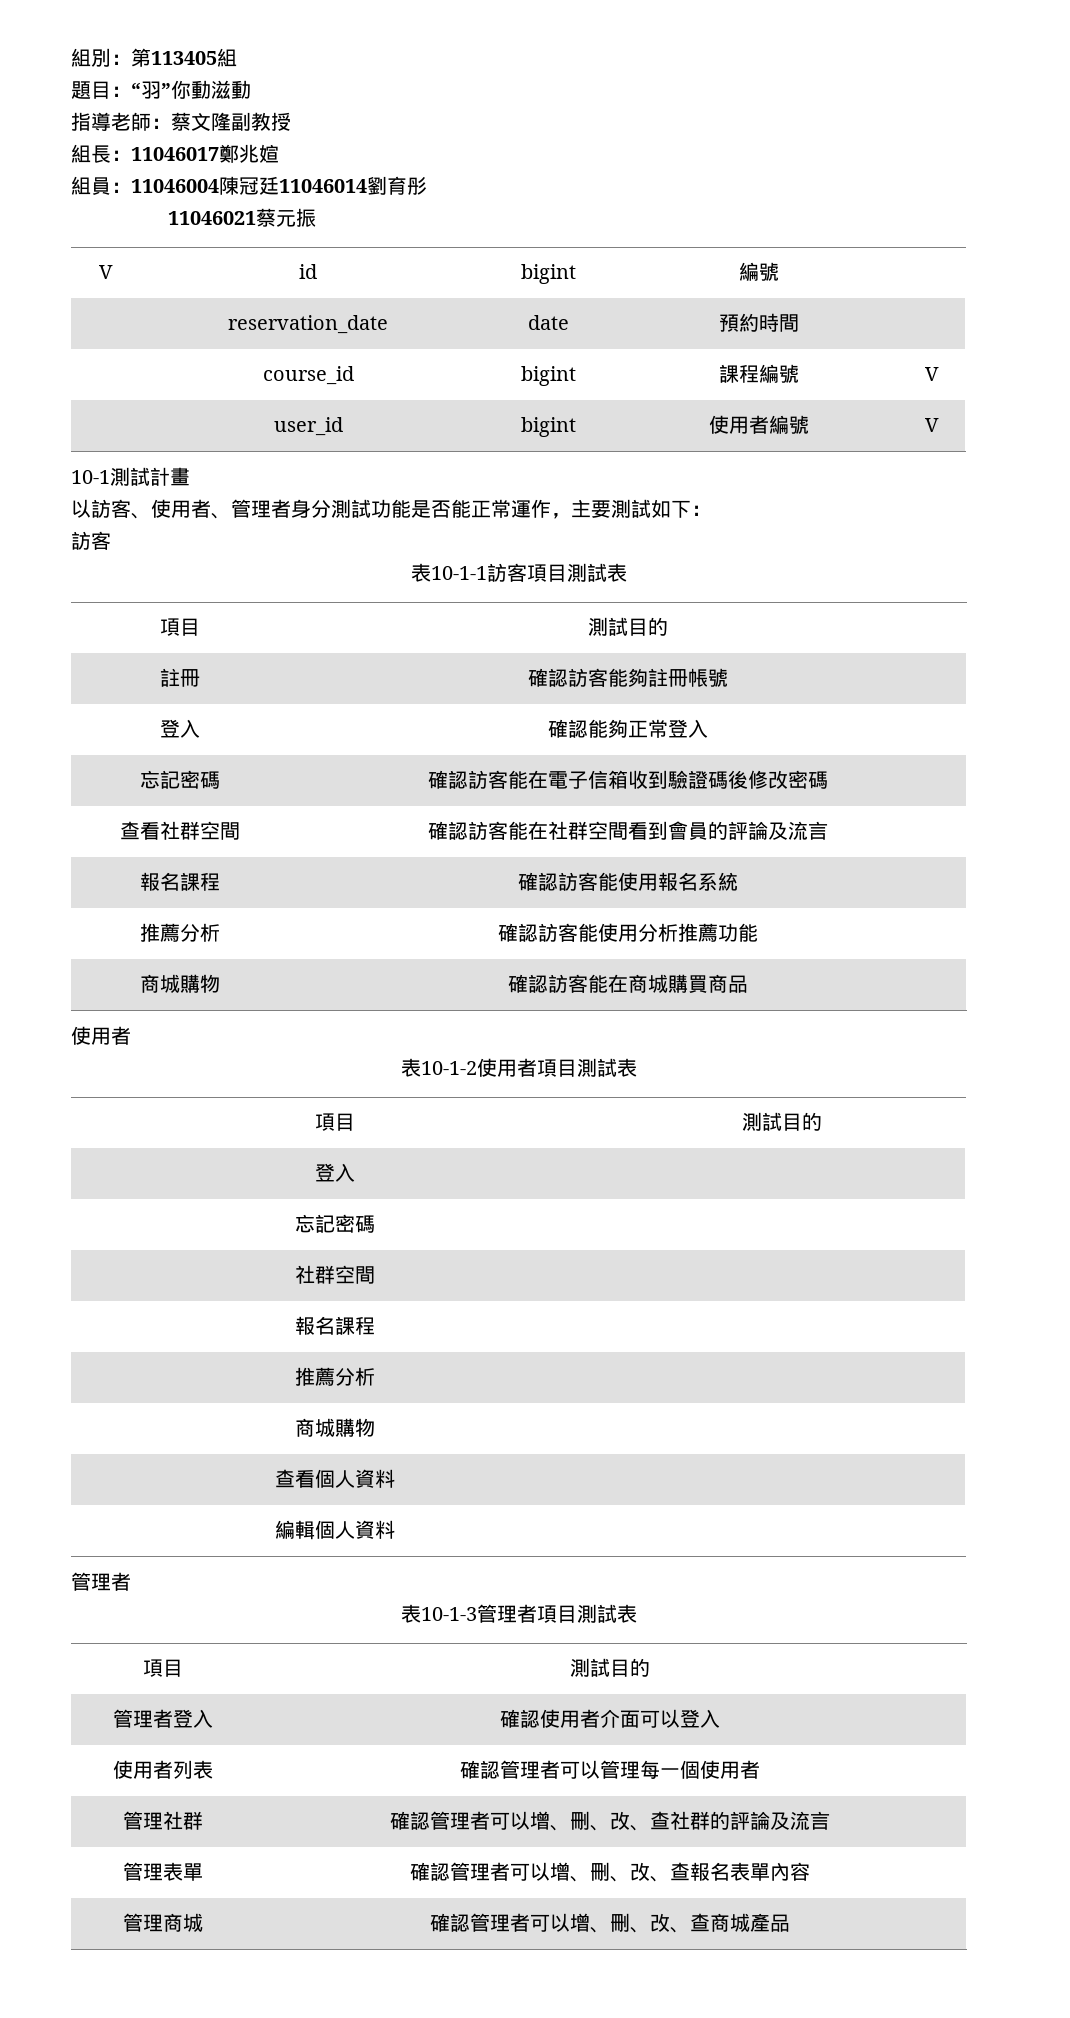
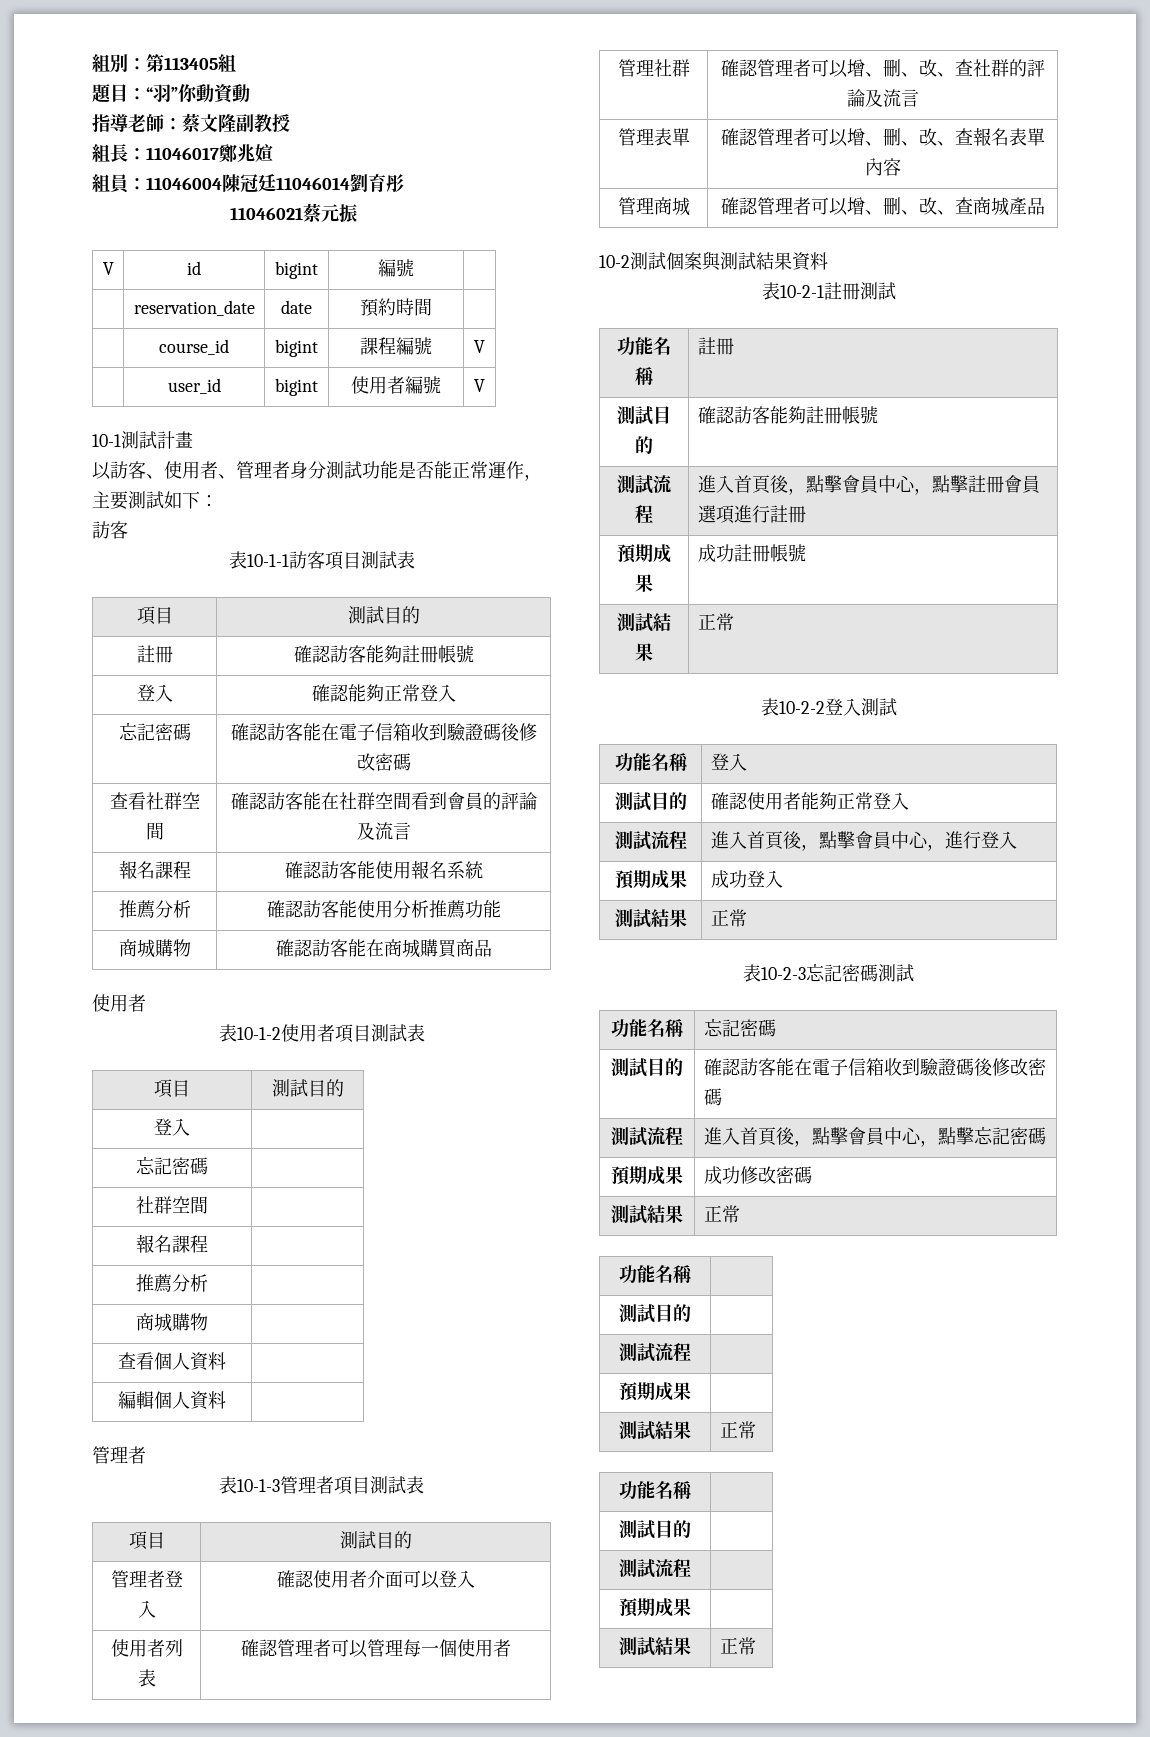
[211,80,231,99] 滋 -> [214,84,234,103] 資
(790, 1923) none -> [599,251,828,271] [761,282,896,300] [617,337,671,355] [635,367,654,385] [697,337,734,355] [617,406,671,425] [635,436,653,454] [697,406,878,424] [617,475,672,494] [635,505,653,524] [697,475,1040,495] [697,505,806,524] [617,544,671,563] [635,574,653,592] [697,544,806,562] [617,613,671,632] [635,643,653,661] [697,613,734,631] [760,698,897,716] [614,753,688,771] [710,753,747,771] [614,792,687,811] [710,792,909,810] [614,831,687,850] [710,831,1017,851] [614,870,687,889] [710,870,783,888] [614,909,687,928] [710,909,747,927] [743,963,914,982] [611,1019,684,1037] [703,1018,776,1037] [611,1058,683,1077] [703,1058,1046,1077] [703,1088,722,1106] [611,1127,683,1146] [703,1126,1046,1147] [611,1166,683,1185] [703,1166,812,1184] [611,1205,683,1224] [703,1205,740,1223] [619,1265,692,1283] [619,1304,691,1323] [619,1343,691,1362] [619,1382,691,1401] [619,1421,691,1440] [719,1421,756,1439] [619,1481,692,1499] [619,1520,691,1539] [619,1559,691,1578] [619,1598,691,1617] [619,1637,691,1656] [719,1637,756,1655] // 10-2測試個案與測試結果資料 // 表10-2-1註冊測試 // 功能名稱 | 註冊 // 測試目的 | 確認訪客能夠註冊帳號 // 測試流程 | 進入首頁後，點擊會員中心，點擊註冊會員選項進行註冊 // 預期成果 | 成功註冊帳號 // 測試結果 | 正常 // 表10-2-2登入測試 // 功能名稱 | 登入 // 測試目的 | 確認使用者能夠正常登入 // 測試流程 | 進入首頁後，點擊會員中心，進行登入 // 預期成果 | 成功登入 // 測試結果 | 正常 // 表10-2-3忘記密碼測試 // 功能名稱 | 忘記密碼 // 測試目的 | 確認訪客能在電子信箱收到驗證碼後修改密碼 // 測試流程 | 進入首頁後，點擊會員中心，點擊忘記密碼 // 預期成果 | 成功修改密碼 // 測試結果 | 正常 // 功能名稱 | // 測試目的 | // 測試流程 | // 預期成果 | // 測試結果 | 正常 // 功能名稱 | // 測試目的 | // 測試流程 | // 預期成果 | // 測試結果 | 正常

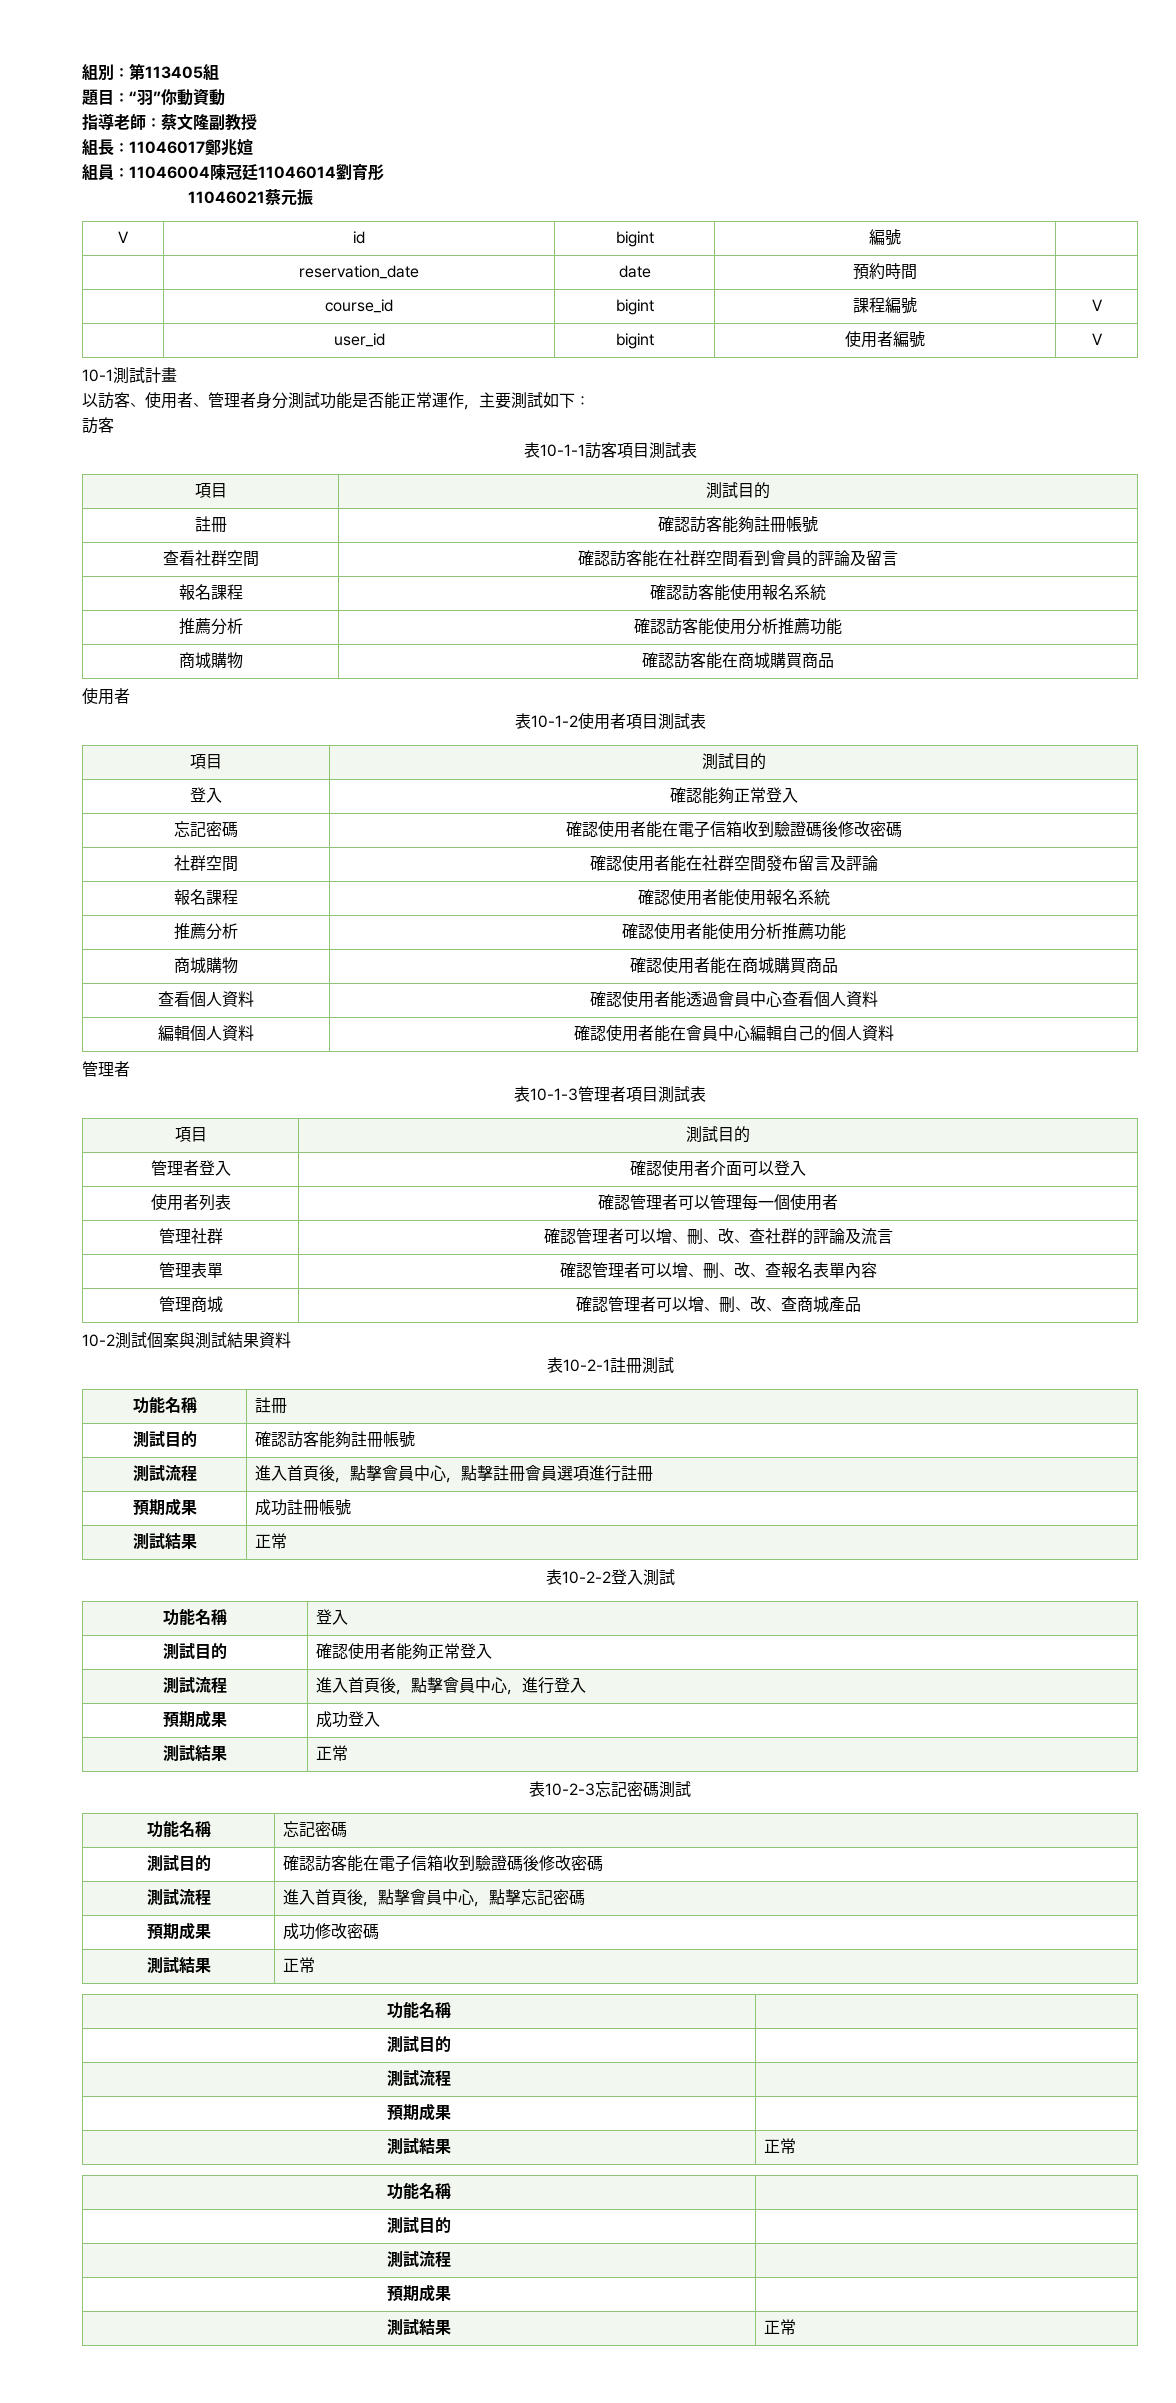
[136,684,173,702] [311,684,456,702] [118,722,191,741] [230,723,537,742] [356,753,411,771] // 登入 | 確認能夠正常登入 // 忘記密碼 | 確認訪客能在電子信箱收到驗證碼後修改密碼 -> (818, 524) none
[374,822,393,840] 流 -> [865,550,882,566] 留
[136,1156,208,1175] [136,1196,208,1214] [136,1234,208,1253] [136,1274,208,1292] [136,1313,208,1332] [118,1352,226,1371] [118,1391,226,1410] // 忘記密碼 | // 社群空間 | // 報名課程 | // 推薦分析 | // 商城購物 | // 查看個人資料 | // 編輯個人資料 | -> [669,787,798,804] [174,821,238,838] [565,821,902,838] [174,855,238,872] [589,855,878,872] [174,889,238,905] [637,889,830,906] [174,923,238,940] [621,923,846,940] [174,957,238,974] [629,957,838,974] [158,991,254,1007] [589,991,878,1008] [158,1025,254,1041] [573,1025,894,1042] 確認能夠正常登入 // 忘記密碼 | 確認使用者能在電子信箱收到驗證碼後修改密碼 // 社群空間 | 確認使用者能在社群空間發布留言及評論 // 報名課程 | 確認使用者能使用報名系統 // 推薦分析 | 確認使用者能使用分析推薦功能 // 商城購物 | 確認使用者能在商城購買商品 // 查看個人資料 | 確認使用者能透過會員中心查看個人資料 // 編輯個人資料 | 確認使用者能在會員中心編輯自己的個人資料

